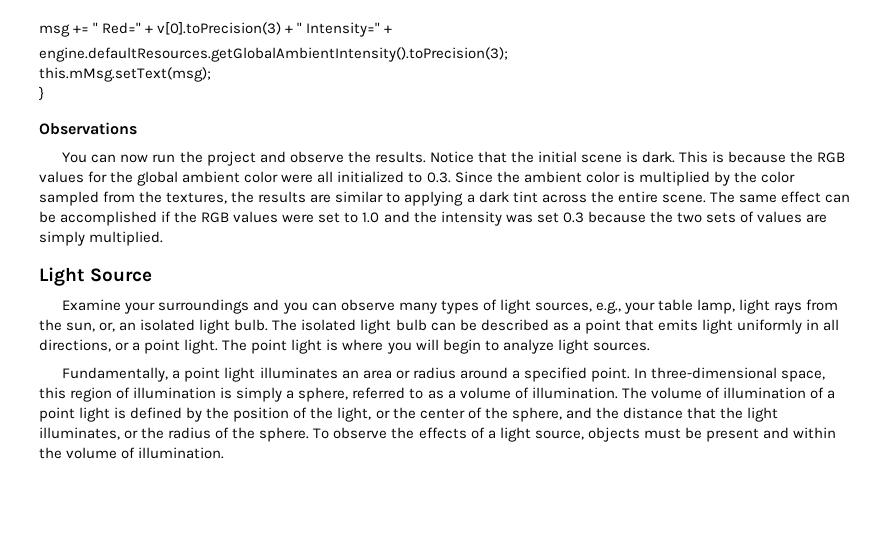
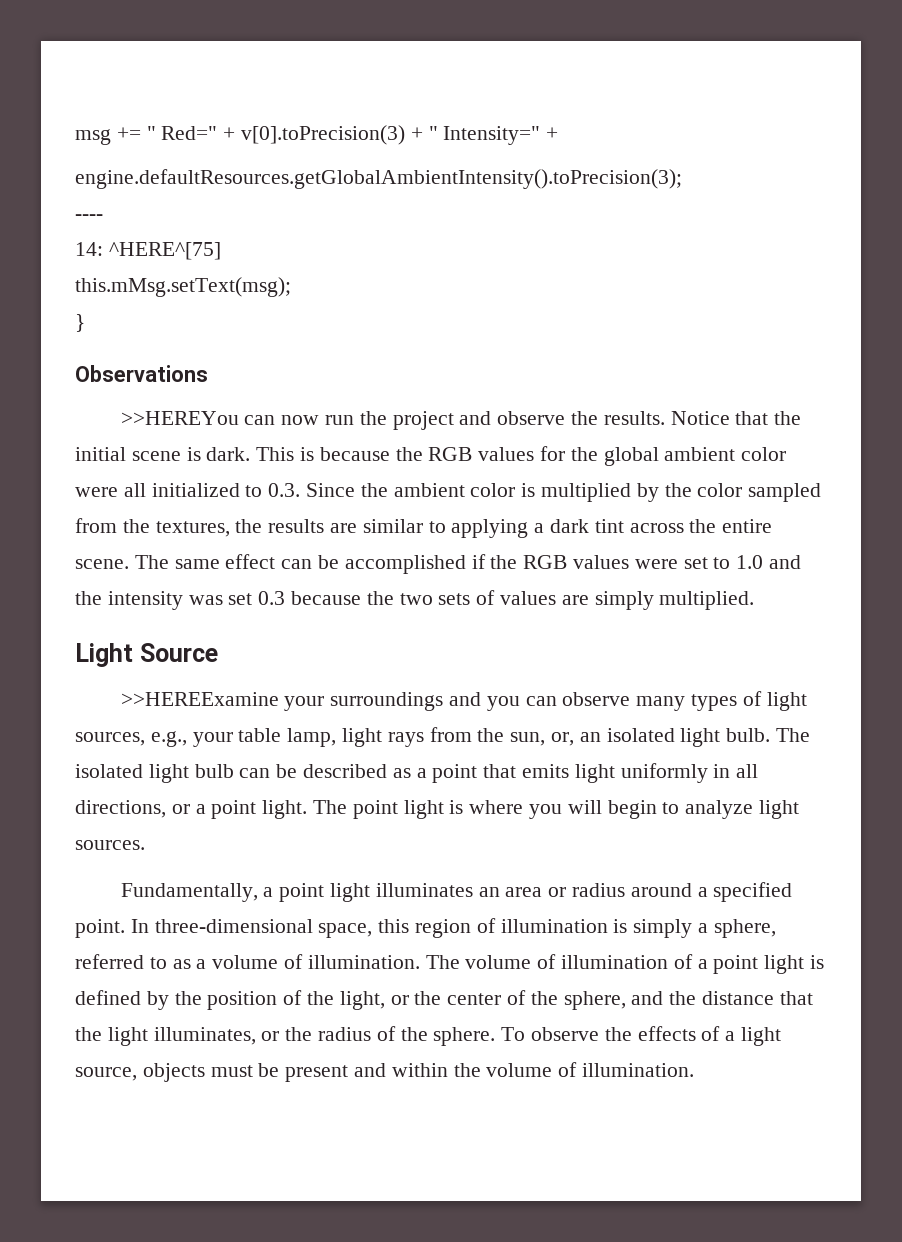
(508, 54) none -> [75,214,103,220] [75,242,221,260] // ---- // 14: ^HERE^[75]
[62,152,88,163] You -> [120,411,239,425] >>HEREYou
[62,299,122,311] Examine -> [120,692,279,706] >>HEREExamine

